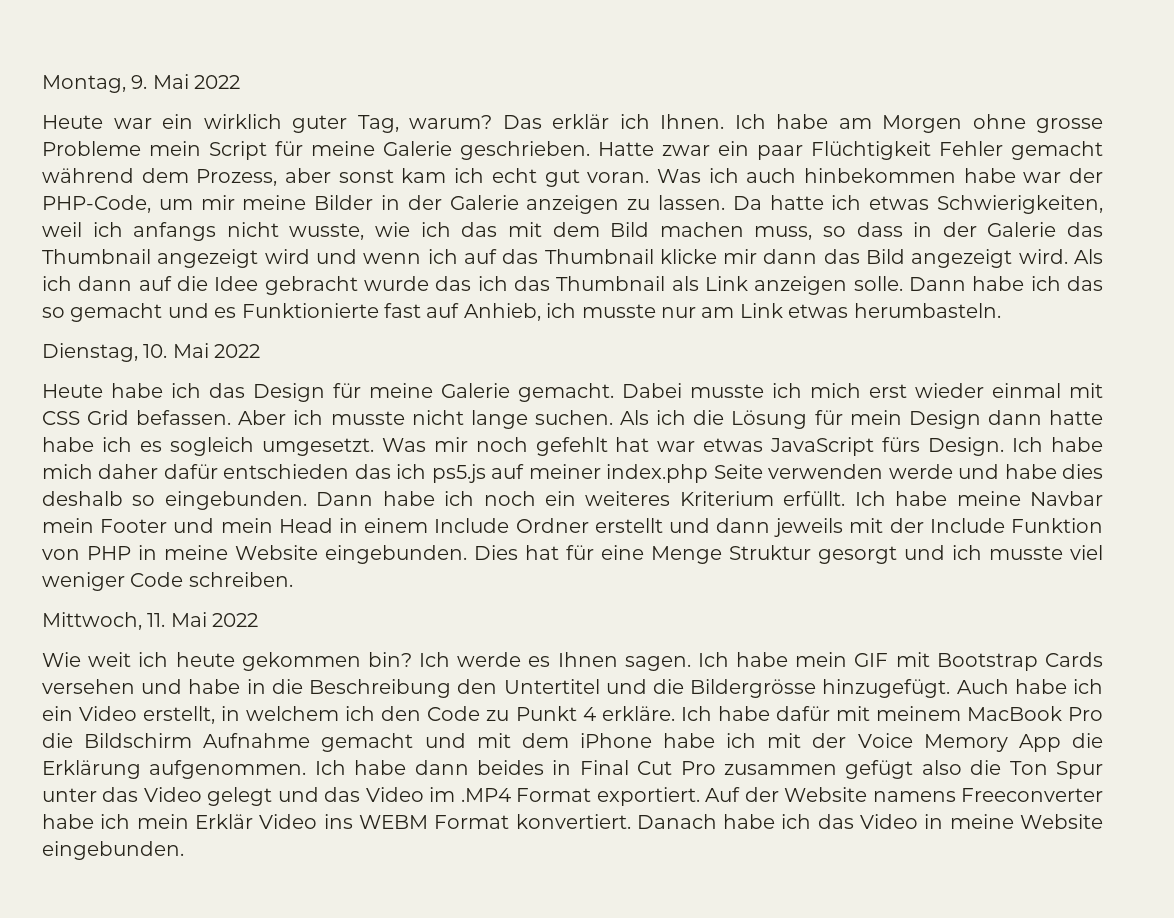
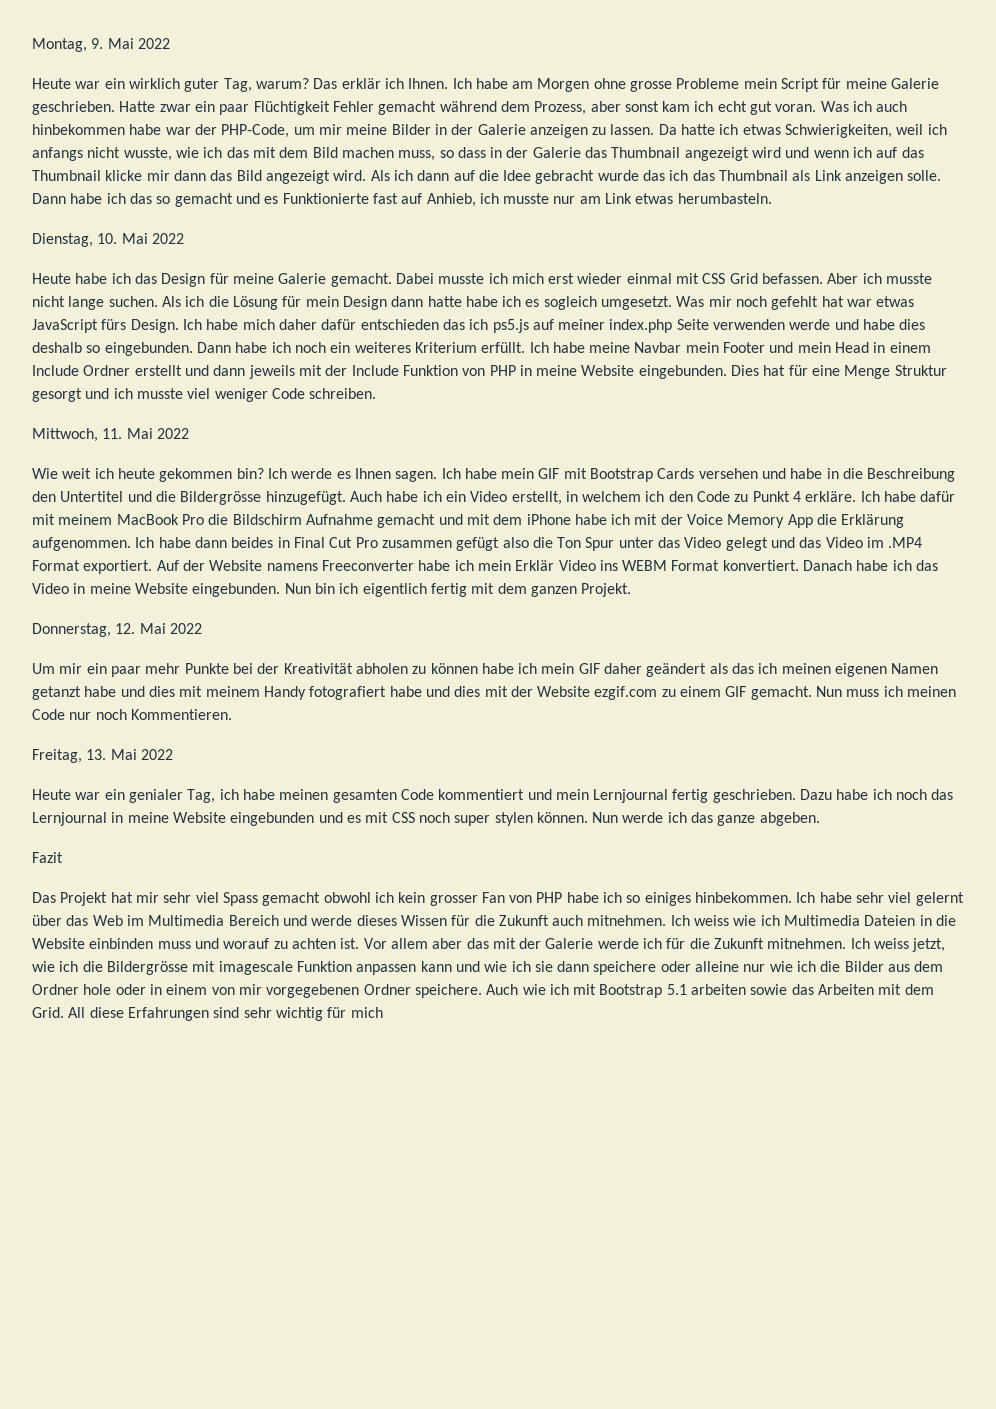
(184, 850) none -> [284,583,632,597] [32,623,202,637] [32,663,939,677] [32,686,957,700] [32,709,232,720] [32,749,173,763] [32,789,954,803] [32,812,820,826] [32,852,63,863] [32,892,964,906] [32,915,957,926] [32,938,946,952] [32,961,944,975] [32,984,934,998] [32,1007,383,1021] Nun bin ich eigentlich fertig mit dem ganzen Projekt. // Donnerstag, 12. Mai 2022 // Um mir ein paar mehr Punkte bei der Kreativität abholen zu können habe ich mein GIF daher geändert als das ich meinen eigenen Namen getanzt habe und dies mit meinem Handy fotografiert habe und dies mit der Website ezgif.com zu einem GIF gemacht. Nun muss ich meinen Code nur noch Kommentieren. // Freitag, 13. Mai 2022 // Heute war ein genialer Tag, ich habe meinen gesamten Code kommentiert und mein Lernjournal fertig geschrieben. Dazu habe ich noch das Lernjournal in meine Website eingebunden und es mit CSS noch super stylen können. Nun werde ich das ganze abgeben. // Fazit // Das Projekt hat mir sehr viel Spass gemacht obwohl ich kein grosser Fan von PHP habe ich so einiges hinbekommen. Ich habe sehr viel gelernt über das Web im Multimedia Bereich und werde dieses Wissen für die Zukunft auch mitnehmen. Ich weiss wie ich Multimedia Dateien in die Website einbinden muss und worauf zu achten ist. Vor allem aber das mit der Galerie werde ich für die Zukunft mitnehmen. Ich weiss jetzt, wie ich die Bildergrösse mit imagescale Funktion anpassen kann und wie ich sie dann speichere oder alleine nur wie ich die Bilder aus dem Ordner hole oder in einem von mir vorgegebenen Ordner speichere. Auch wie ich mit Bootstrap 5.1 arbeiten sowie das Arbeiten mit dem Grid. All diese Erfahrungen sind sehr wichtig für mich

